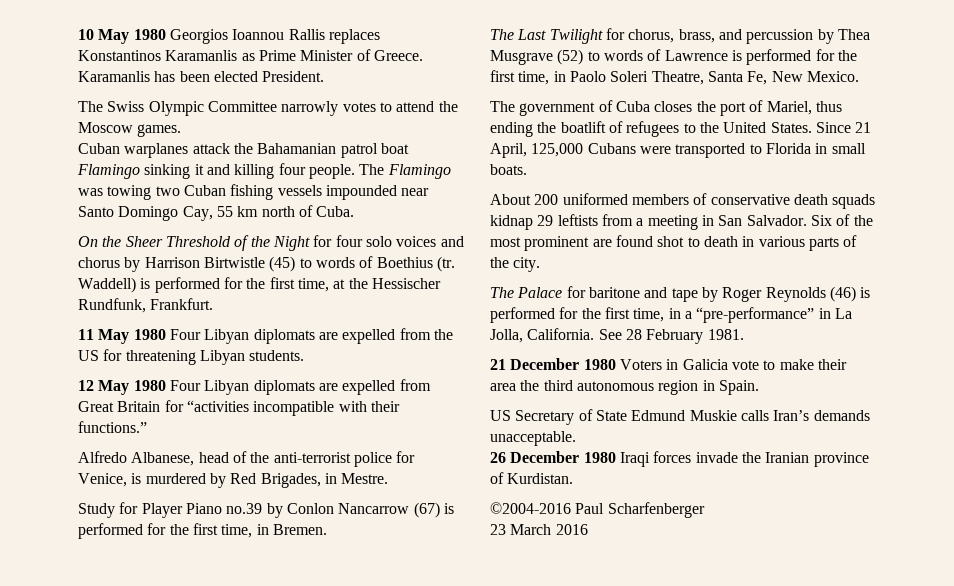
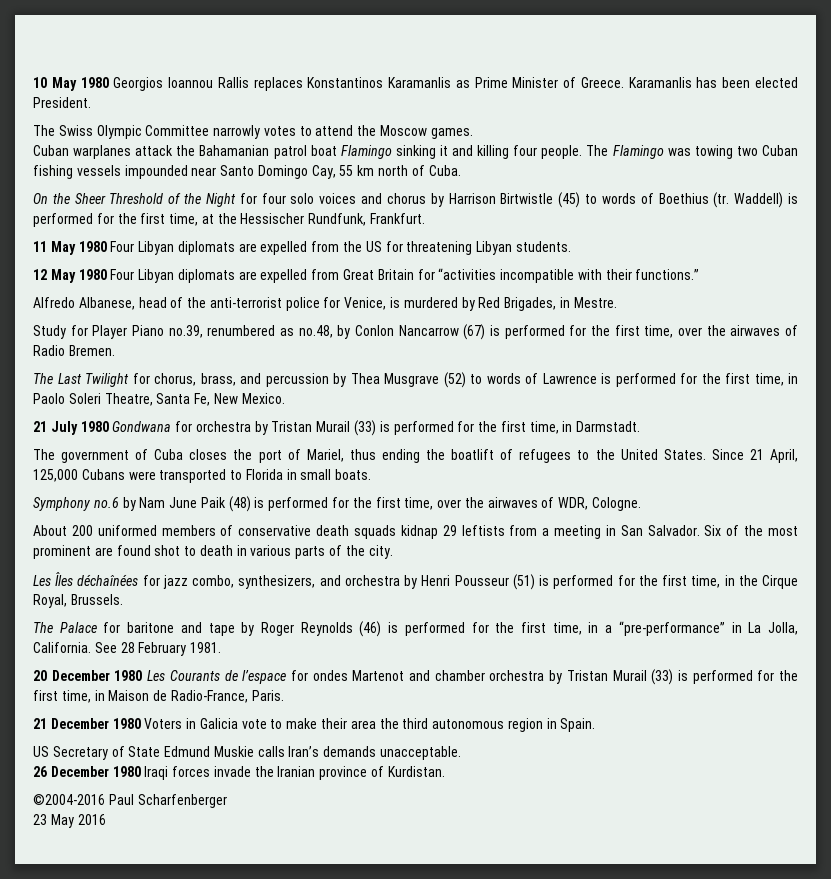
[226,503,263,514] no.39 -> [168,325,333,338] no.39, renumbered as no.48,
[256,524,269,535] in -> [677,325,798,336] [33,345,65,356] over the airwaves of Radio
(859, 76) none -> [33,420,641,436] // 21 July 1980 Gondwana for orchestra by Tristan Murail (33) is performed for the first time, in Darmstadt.
(527, 169) none -> [33,496,642,512] // Symphony no.6 by Nam June Paik (48) is performed for the first time, over the airwaves of WDR, Cologne.
(541, 264) none -> [33,571,798,590] [33,594,123,608] // Les Îles déchaînées for jazz combo, synthesizers, and orchestra by Henri Pousseur (51) is performed for the first time, in the Cirque Royal, Brussels.
(744, 334) none -> [33,669,799,685] [33,690,284,703] // 20 December 1980 Les Courants de l’espace for ondes Martenot and chamber orchestra by Tristan Murail (33) is performed for the first time, in Maison de Radio-France, Paris.
[510,524,552,535] March -> [50,814,74,828] May

